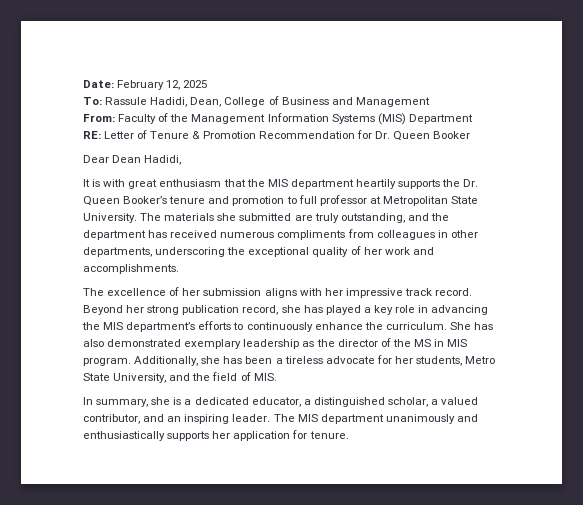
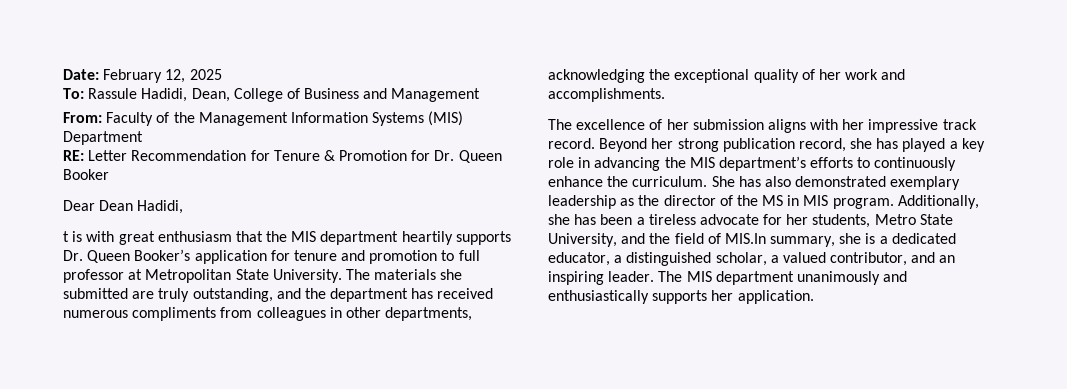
[137,130,148,139] of -> [131,150,270,161] Recommendation for
[258,131,355,139] Recommendation -> (408, 155) none
[83,179,90,187] It -> [63,231,69,242] t
[442,179,461,187] the -> (511, 238) none
(168, 200) none -> [194,250,290,264] application for
[155,247,226,257] underscoring -> [548,69,645,83] acknowledging
[253,373,277,381] [83,397,93,405] MIS. // In -> [724,233,766,244] MIS.In
[233,430,349,441] application for tenure. -> [737,290,814,304] application.

